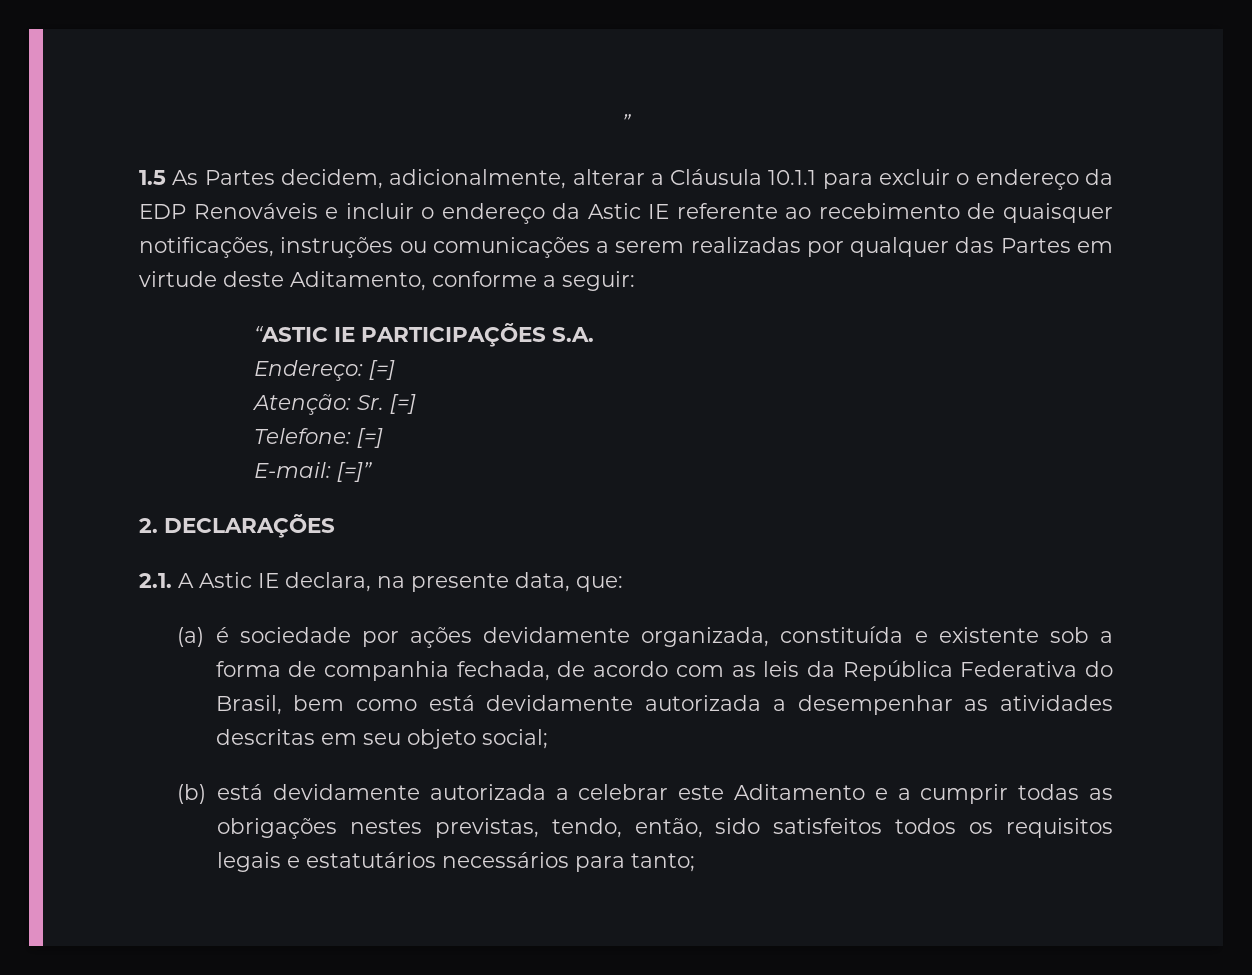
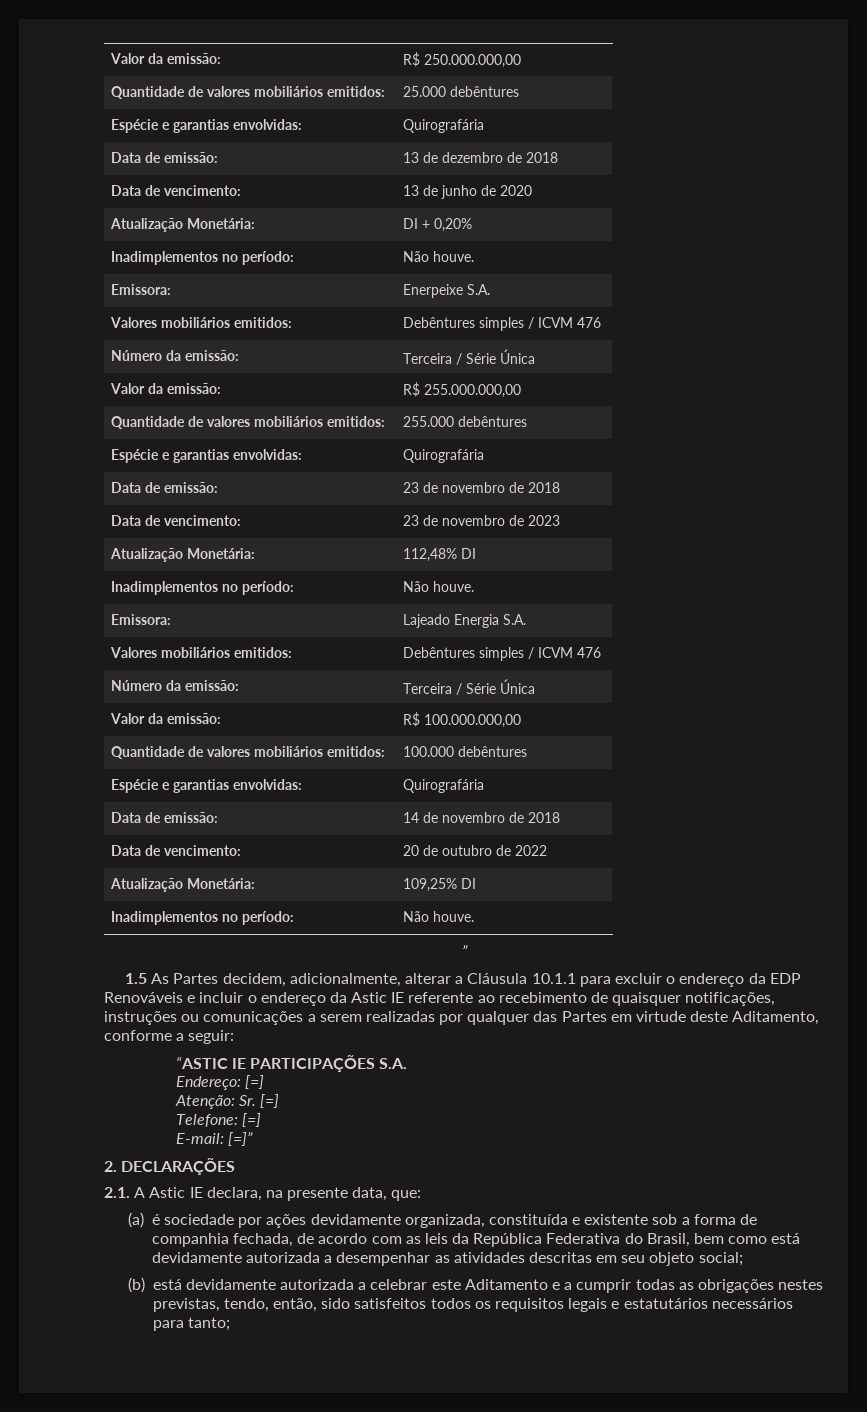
(622, 122) none -> [109,53,221,64] [402,52,521,68] [110,86,385,99] [402,86,519,97] [110,119,302,133] [402,119,484,133] [110,152,218,163] [402,152,558,163] [110,185,241,196] [402,185,532,199] [109,218,255,232] [402,218,472,232] [110,251,294,265] [402,251,474,262] [110,284,171,295] [402,284,490,298] [109,317,292,328] [402,317,601,331] [110,350,239,361] [402,349,535,365] [109,383,221,394] [402,382,521,398] [110,416,385,429] [402,416,527,427] [110,449,302,463] [402,449,484,463] [110,482,218,493] [402,482,560,493] [110,515,241,526] [402,515,560,526] [109,548,255,562] [402,548,476,562] [110,581,294,595] [402,581,474,592] [110,614,171,625] [402,614,526,628] [109,647,292,658] [402,647,601,661] [110,680,239,691] [402,679,535,695] [109,713,221,724] [402,712,521,728] [110,746,385,759] [402,746,527,757] [110,779,302,793] [402,779,484,793] [110,812,218,823] [402,812,560,823] [110,845,241,856] [402,845,547,856] [109,878,255,892] [402,878,476,892] [110,911,294,925] [402,911,474,922] Valor da emissão: | R$ 250.000.000,00 // Quantidade de valores mobiliários emitidos: | 25.000 debêntures // Espécie e garantias envolvidas: | Quirografária // Data de emissão: | 13 de dezembro de 2018 // Data de vencimento: | 13 de junho de 2020 // Atualização Monetária: | DI + 0,20% // Inadimplementos no período: | Não houve. // Emissora: | Enerpeixe S.A. // Valores mobiliários emitidos: | Debêntures simples / ICVM 476 // Número da emissão: | Terceira / Série Única // Valor da emissão: | R$ 255.000.000,00 // Quantidade de valores mobiliários emitidos: | 255.000 debêntures // Espécie e garantias envolvidas: | Quirografária // Data de emissão: | 23 de novembro de 2018 // Data de vencimento: | 23 de novembro de 2023 // Atualização Monetária: | 112,48% DI // Inadimplementos no período: | Não houve. // Emissora: | Lajeado Energia S.A. // Valores mobiliários emitidos: | Debêntures simples / ICVM 476 // Número da emissão: | Terceira / Série Única // Valor da emissão: | R$ 100.000.000,00 // Quantidade de valores mobiliários emitidos: | 100.000 debêntures // Espécie e garantias envolvidas: | Quirografária // Data de emissão: | 14 de novembro de 2018 // Data de vencimento: | 20 de outubro de 2022 // Atualização Monetária: | 109,25% DI // Inadimplementos no período: | Não houve. //

